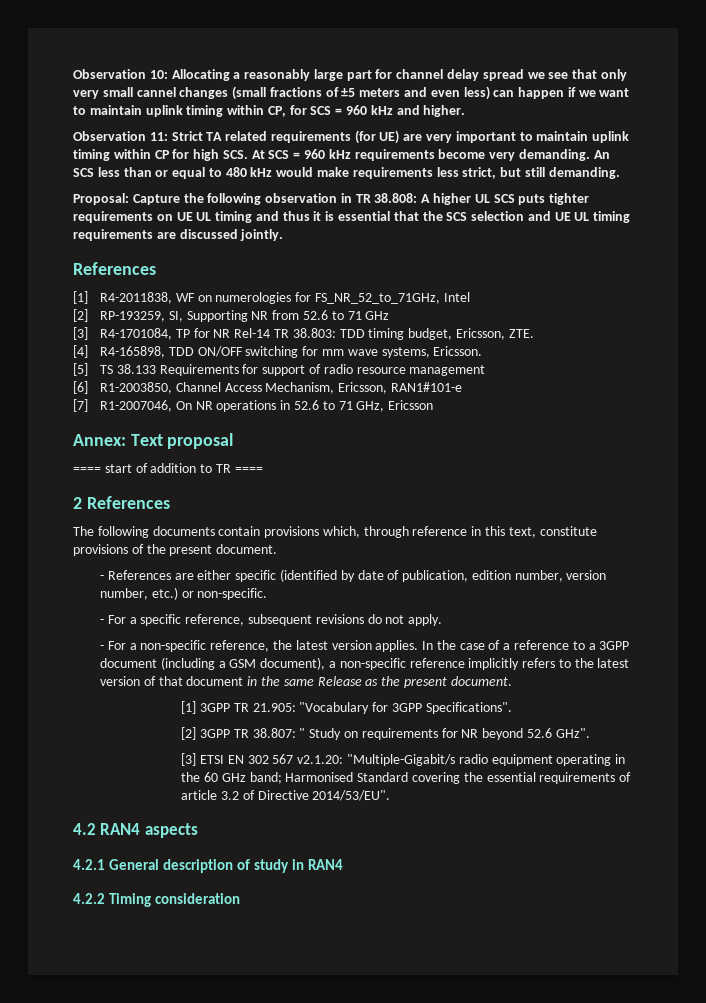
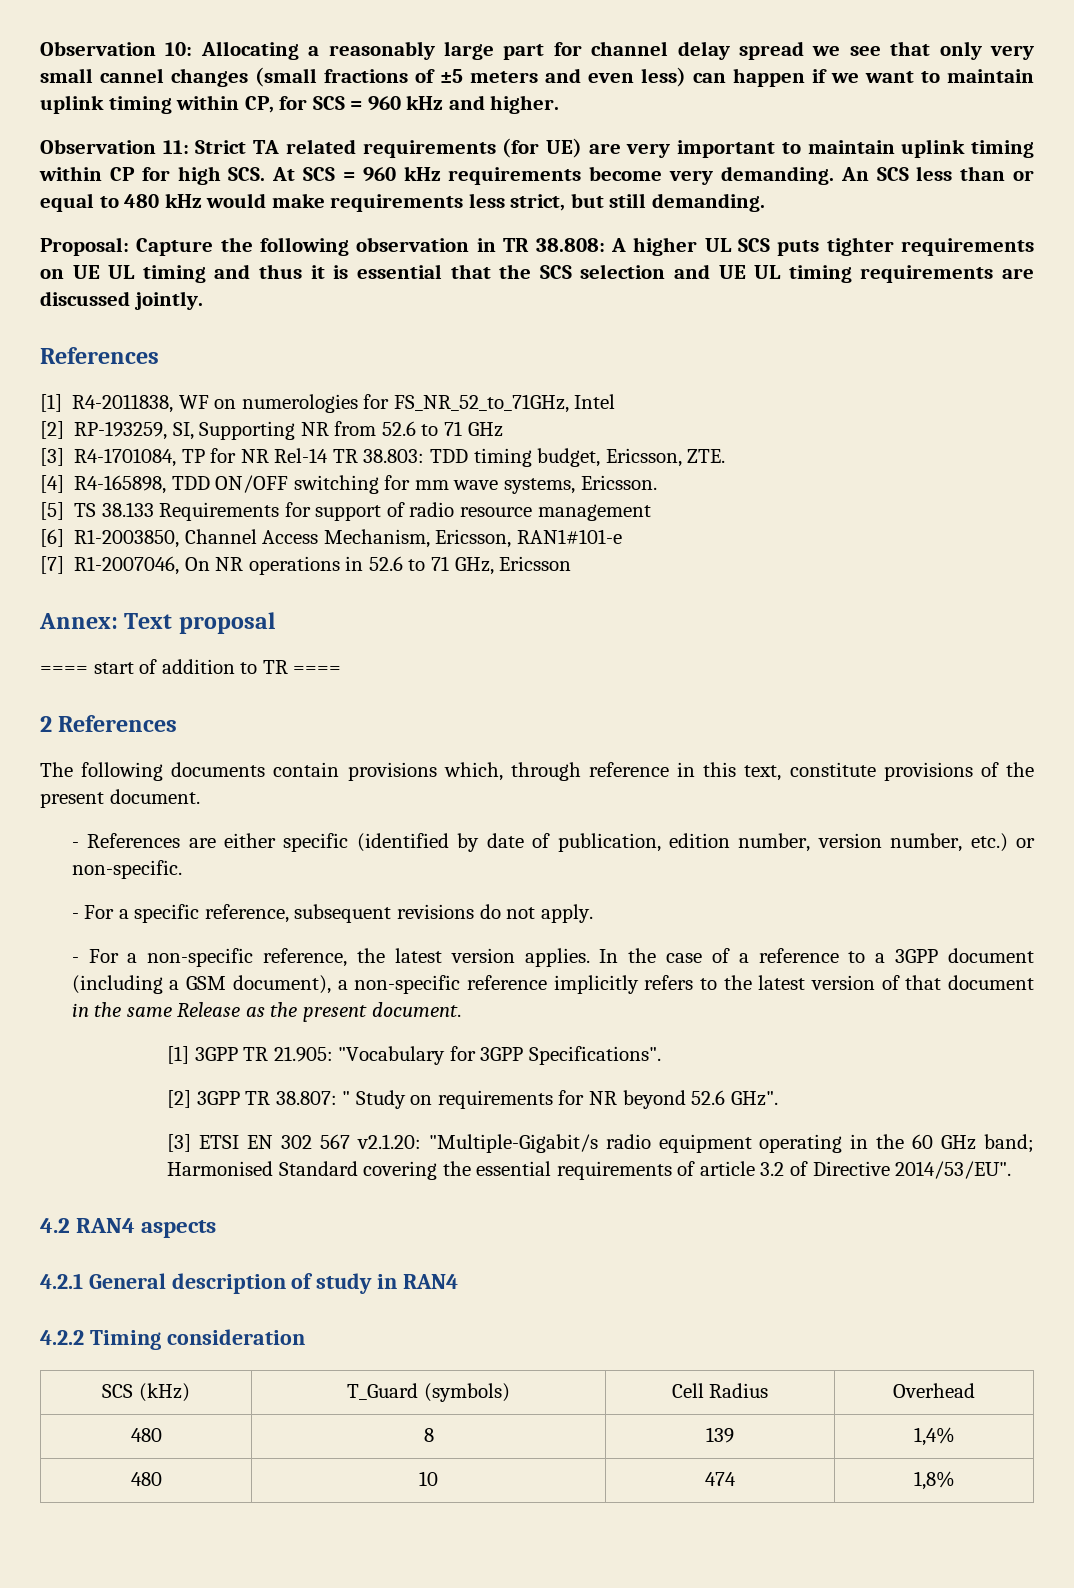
(241, 898) none -> [102,1383,190,1402] [347,1383,510,1402] [671,1383,769,1398] [893,1383,975,1398] [130,1428,162,1442] [423,1428,434,1442] [706,1427,734,1443] [913,1427,955,1446] [130,1472,162,1486] [419,1471,438,1486] [705,1472,736,1486] [913,1471,955,1490] // SCS (kHz) | T_Guard (symbols) | Cell Radius | Overhead // 480 | 8 | 139 | 1,4% // 480 | 10 | 474 | 1,8%

